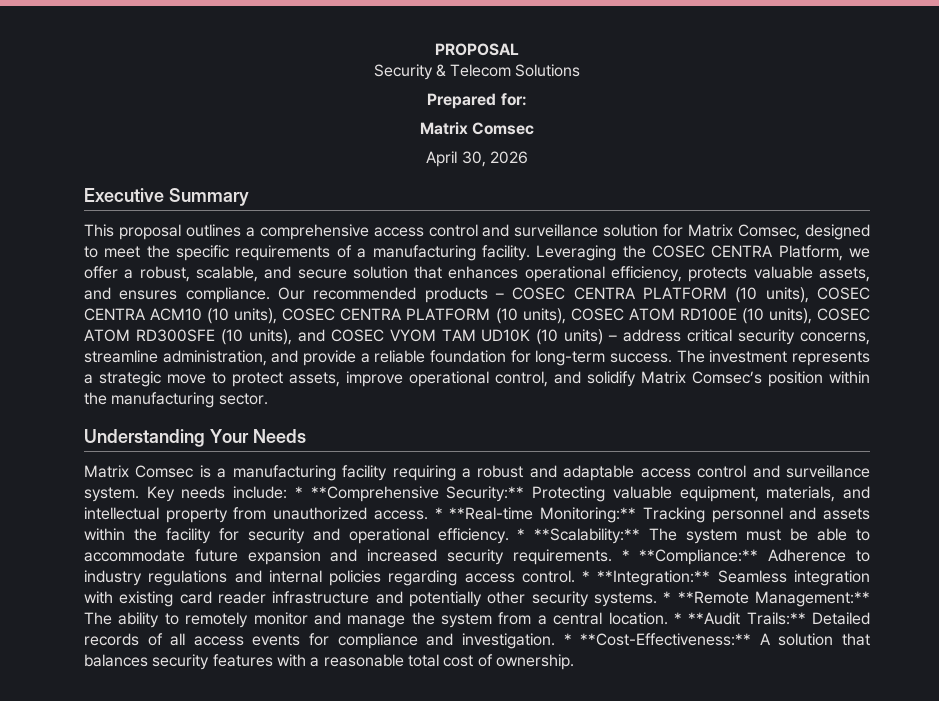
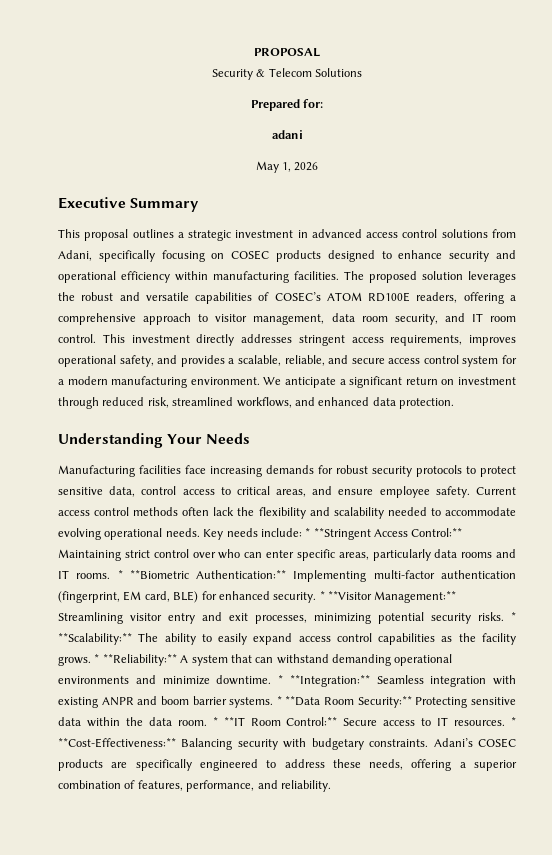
[419,122,535,135] [426,151,486,167] Matrix Comsec // April 30, -> [271,130,303,139] [255,161,291,173] adani // May 1,
[259,224,870,240] [84,245,870,261] [84,266,870,282] [84,287,871,303] [84,308,870,324] [84,329,871,345] [84,350,870,366] [84,371,870,387] [84,392,268,408] [84,429,306,447] [84,465,871,481] [84,486,871,502] [84,507,871,523] [84,528,871,544] [84,549,870,565] [84,570,575,586] comprehensive access control and surveillance solution for Matrix Comsec, designed to meet the specific requirements of a manufacturing facility. Leveraging the COSEC CENTRA Platform, we offer a robust, scalable, and secure solution that enhances operational efficiency, protects valuable assets, and ensures compliance. Our recommended products – COSEC CENTRA PLATFORM (10 units), COSEC CENTRA ACM10 (10 units), COSEC CENTRA PLATFORM (10 units), COSEC ATOM RD100E (10 units), COSEC ATOM RD300SFE (10 units), and COSEC VYOM TAM UD10K (10 units) – address critical security concerns, streamline administration, and provide a reliable foundation for long-term success. The investment represents a strategic move to protect assets, improve operational control, and solidify Matrix Comsec’s position within the manufacturing sector. // Understanding Your Needs // Matrix Comsec is a manufacturing facility requiring a robust and adaptable access control and surveillance system. Key needs include: * **Comprehensive Security:** Protecting valuable equipment, materials, and intellectual property from unauthorized access. * **Real-time Monitoring:** Tracking personnel and assets within the facility for security and operational efficiency. * **Scalability:** The system must be able to accommodate future expansion and increased security requirements. * **Compliance:** Adherence to industry regulations and internal policies regarding access control. -> [188,229,516,241] [58,250,516,262] [58,271,516,283] [58,292,516,304] [58,313,517,325] [58,334,516,346] [58,355,517,367] [58,376,517,388] [58,397,454,409] [58,433,251,448] [58,465,516,477] [58,486,516,498] [58,507,516,519] [58,528,463,540] [58,549,516,561] [58,570,516,582] [58,591,457,603] [58,612,516,624] [58,633,516,645] [58,654,453,666] [58,675,272,685] strategic investment in advanced access control solutions from Adani, specifically focusing on COSEC products designed to enhance security and operational efficiency within manufacturing facilities. The proposed solution leverages the robust and versatile capabilities of COSEC’s ATOM RD100E readers, offering a comprehensive approach to visitor management, data room security, and IT room control. This investment directly addresses stringent access requirements, improves operational safety, and provides a scalable, reliable, and secure access control system for a modern manufacturing environment. We anticipate a significant return on investment through reduced risk, streamlined workflows, and enhanced data protection. // Understanding Your Needs // Manufacturing facilities face increasing demands for robust security protocols to protect sensitive data, control access to critical areas, and ensure employee safety. Current access control methods often lack the flexibility and scalability needed to accommodate evolving operational needs. Key needs include: * **Stringent Access Control:** Maintaining strict control over who can enter specific areas, particularly data rooms and IT rooms. * **Biometric Authentication:** Implementing multi-factor authentication (fingerprint, EM card, BLE) for enhanced security. * **Visitor Management:** Streamlining visitor entry and exit processes, minimizing potential security risks. * **Scalability:** The ability to easily expand access control capabilities as the facility grows. * **Reliability:** A system that can withstand demanding operational environments and minimize downtime.
[179,591,871,607] [84,612,870,628] [84,633,871,649] [84,654,574,670] card reader infrastructure and potentially other security systems. * **Remote Management:** The ability to remotely monitor and manage the system from a central location. * **Audit Trails:** Detailed records of all access events for compliance and investigation. * **Cost-Effectiveness:** A solution that balances security features with a reasonable total cost of ownership. -> [101,696,516,708] [58,717,516,727] [58,738,516,750] [58,759,517,771] [58,780,331,792] ANPR and boom barrier systems. * **Data Room Security:** Protecting sensitive data within the data room. * **IT Room Control:** Secure access to IT resources. * **Cost-Effectiveness:** Balancing security with budgetary constraints. Adani’s COSEC products are specifically engineered to address these needs, offering a superior combination of features, performance, and reliability.

